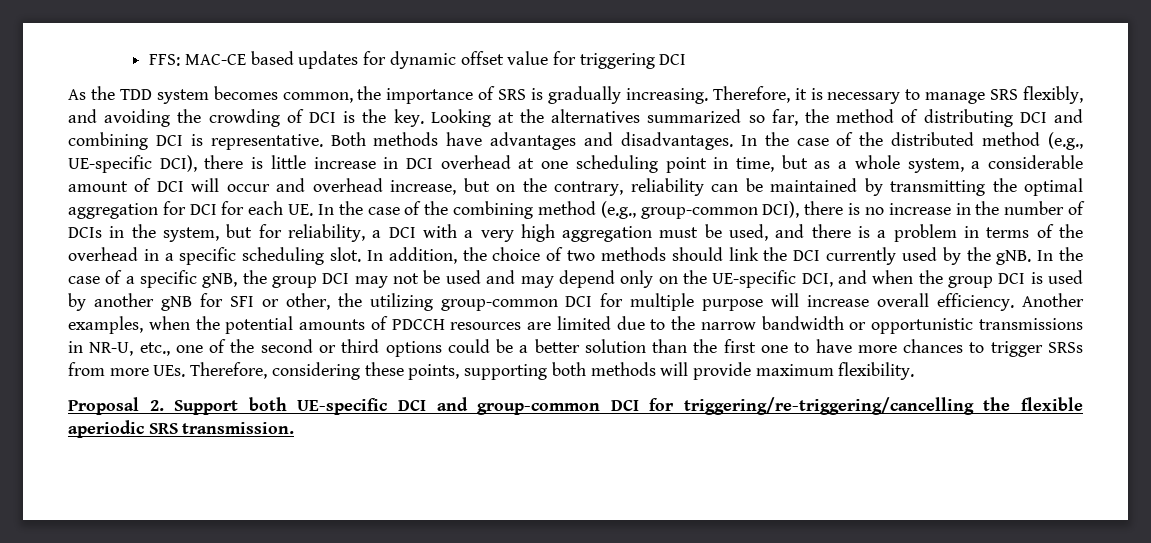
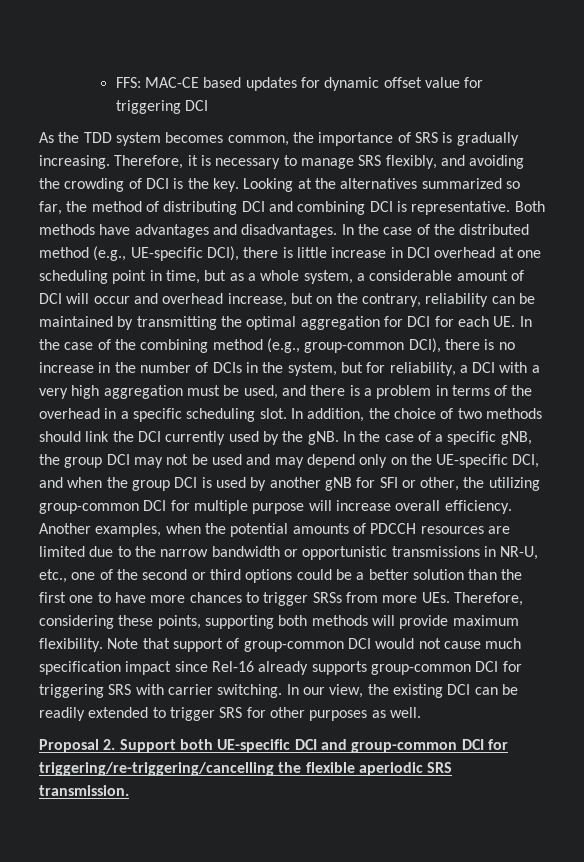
(915, 371) none -> [107,638,522,652] [39,661,522,675] [39,684,518,698] [39,707,421,721] Note that support of group-common DCI would not cause much specification impact since Rel-16 already supports group-common DCI for triggering SRS with carrier switching. In our view, the existing DCI can be readily extended to trigger SRS for other purposes as well.

